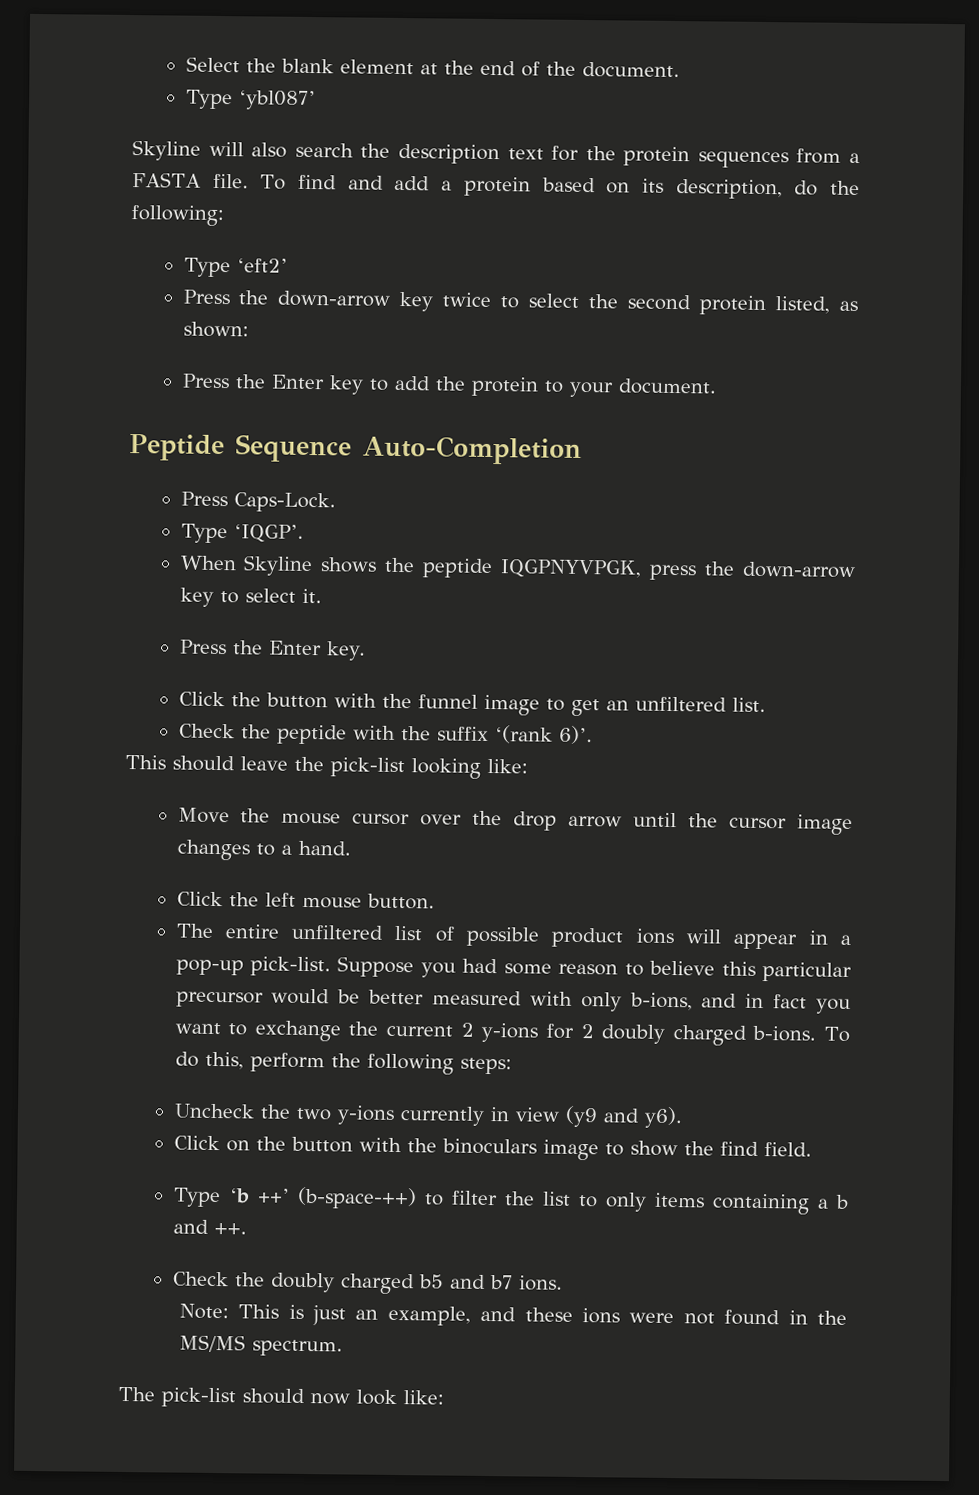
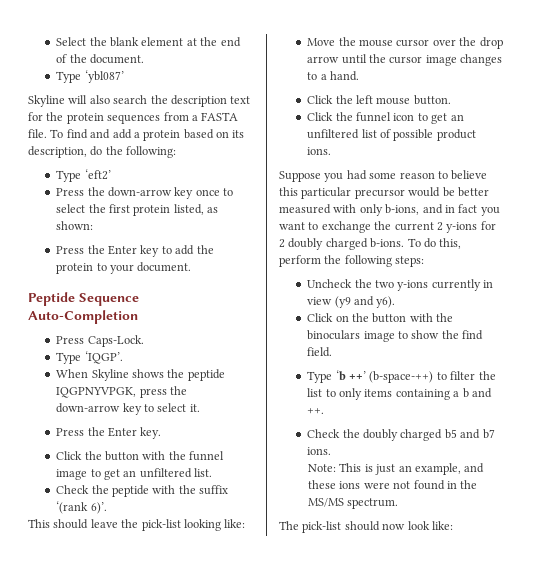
[442,292,492,307] twice -> [195,189,220,196] once
[627,294,692,311] second -> [109,204,131,213] first
[175,923,280,939] The entire -> [307,112,464,124] Click the funnel icon to get an
[635,928,852,950] [175,956,331,977] ions will appear in a pop-up pick-list. -> [307,147,332,155] ions. //

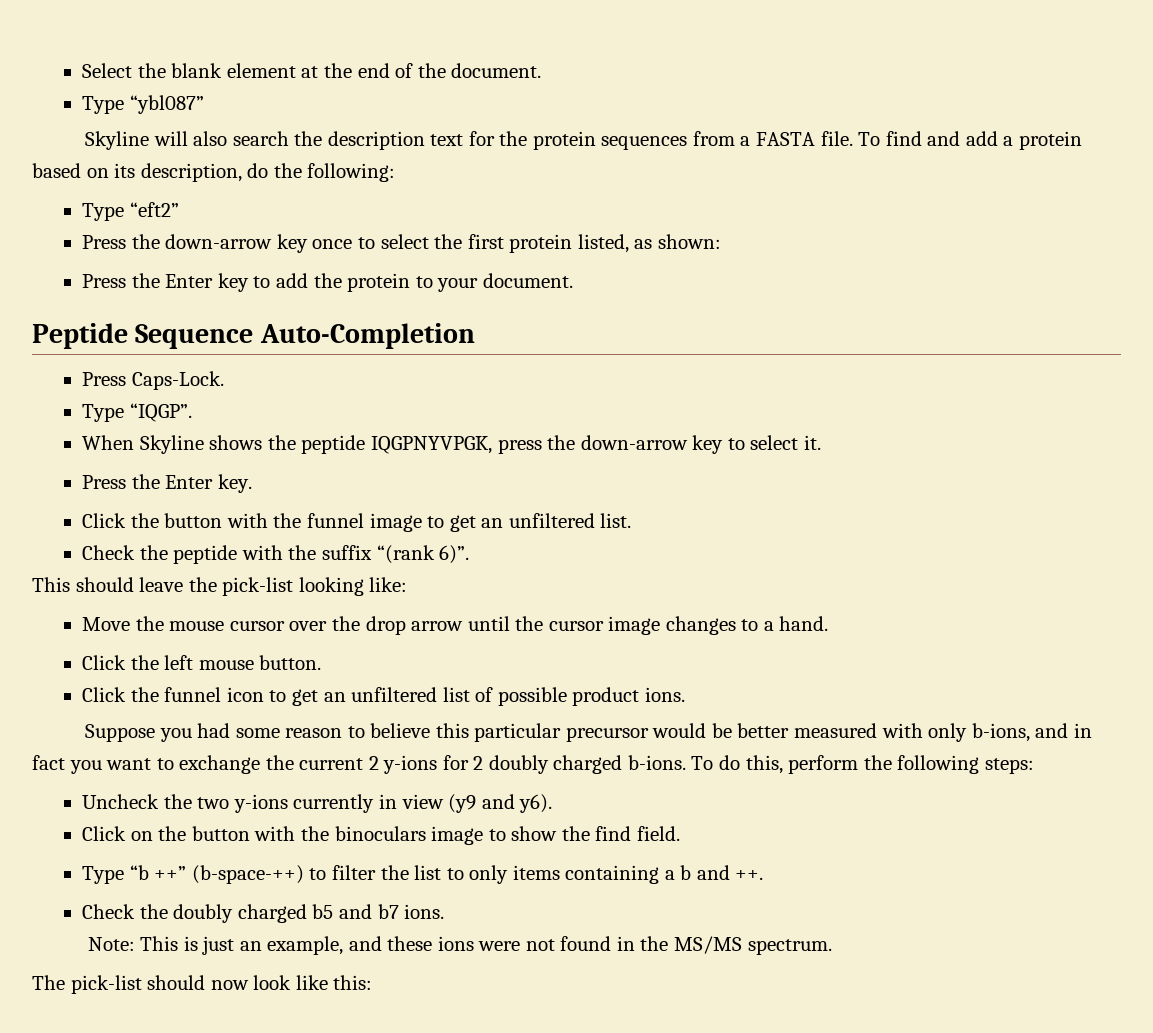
[84,70,124,83] ‘ybl087’ -> [129,95,204,114] “ybl087”
[84,169,111,180] ‘eft2’ -> [129,202,179,217] “eft2”
[84,351,123,364] ‘IQGP’. -> [129,403,192,422] “IQGP”.
[56,501,107,514] ‘(rank 6)’. -> [376,545,470,564] “(rank 6)”.
[335,370,367,381] ‘b ++’ -> [129,865,187,880] “b ++”
[431,521,453,530] like: -> [295,975,373,990] like this:

